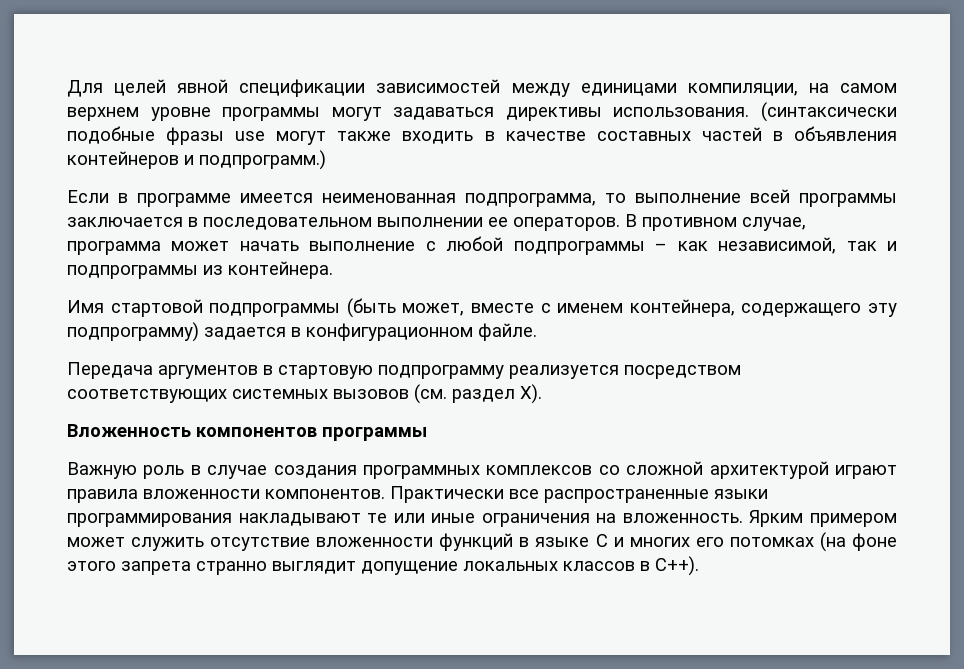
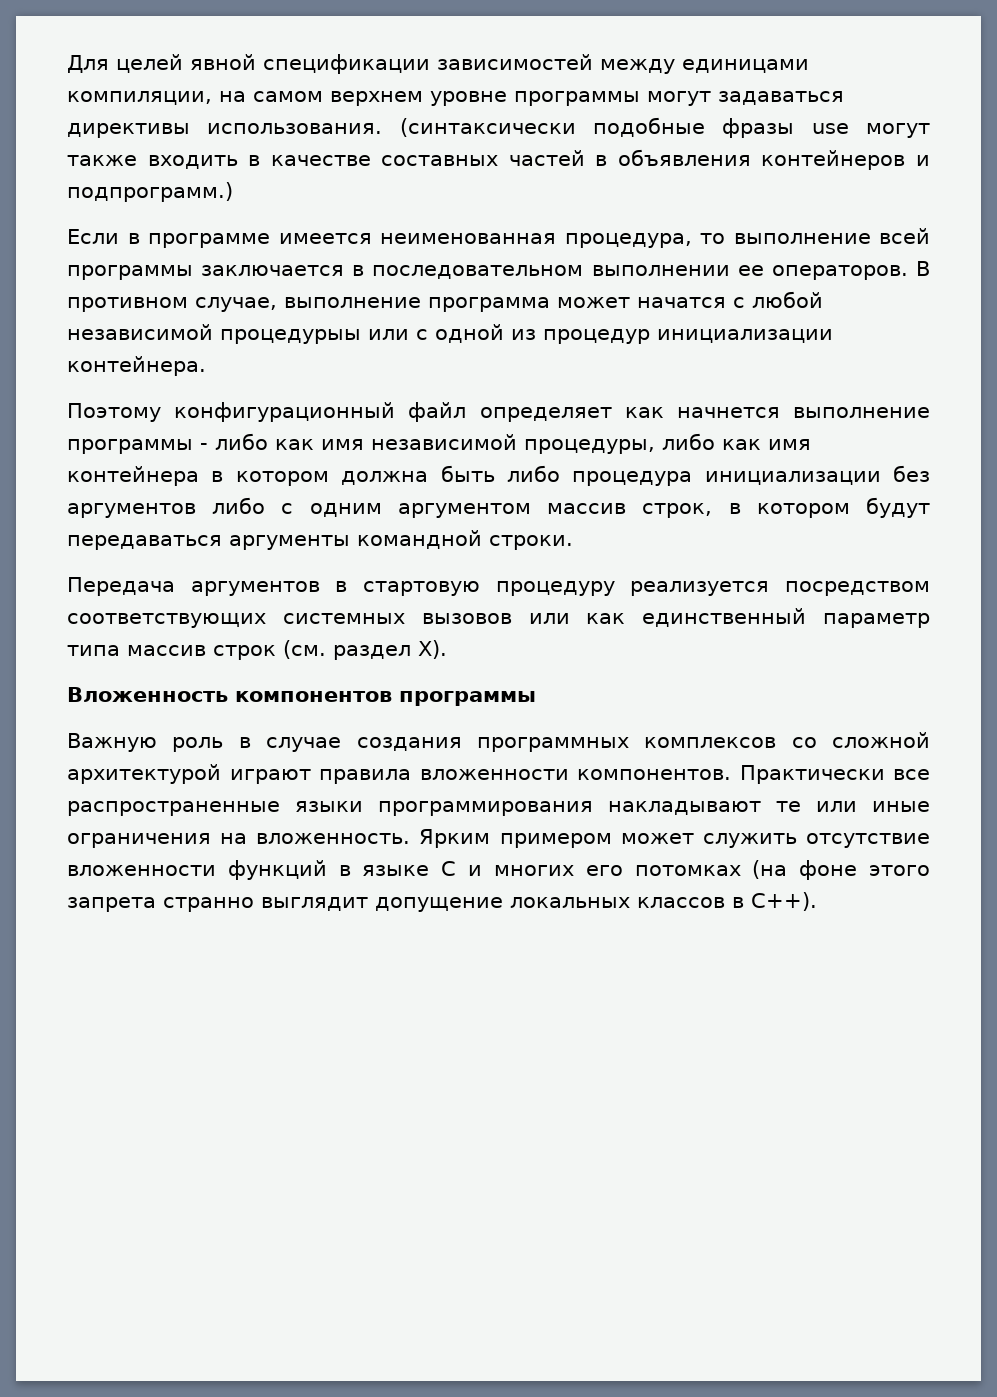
[465,193,596,207] подпрограмма, -> [564,233,692,248] процедура,
(806, 224) none -> [284,297,421,308] выполнение
[239,236,898,255] [67,261,333,279] [67,298,898,318] [67,322,537,342] начать выполнение с любой подпрограммы – как независимой, так и подпрограммы из контейнера. // Имя стартовой подпрограммы (быть может, вместе с именем контейнера, содержащего эту подпрограмму) задается в конфигурационном файле. -> [637,291,823,308] [67,324,833,344] [67,356,206,376] [67,402,930,422] [67,433,811,454] [67,465,930,486] [67,497,930,518] [67,530,573,550] начатся с любой независимой процедурыы или с одной из процедур инициализации контейнера. // Поэтому конфигурационный файл определяет как начнется выполнение программы - либо как имя независимой процедуры, либо как имя контейнера в котором должна быть либо процедура инициализации без аргументов либо с одним аргументом массив строк, в котором будут передаваться аргументы командной строки.
[378,365,504,379] подпрограмму -> [495,581,615,596] процедуру
(409, 394) none -> [528,608,931,628] [67,645,276,660] или как единственный параметр типа массив строк

